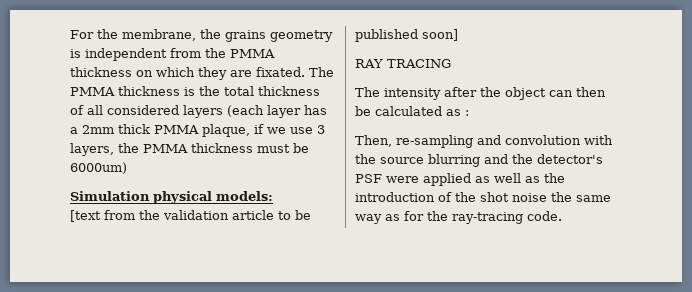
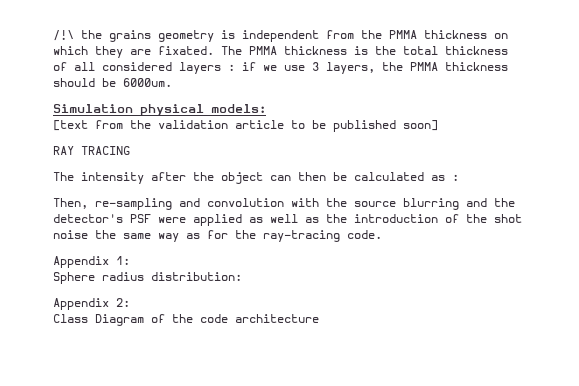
[70,29,196,41] For the membrane, -> [53,30,74,41] /!\
[227,105,327,118] [70,124,250,137] (each layer has a 2mm thick PMMA plaque, -> [228,64,235,71] :
[257,143,309,153] [70,162,127,174] must be 6000um) -> [53,78,172,87] should be 6000um.
(562, 216) none -> [53,256,130,268] [53,272,242,284] [53,298,130,310] [53,314,319,326] // Appendix 1: // Sphere radius distribution: // Appendix 2: // Class Diagram of the code architecture

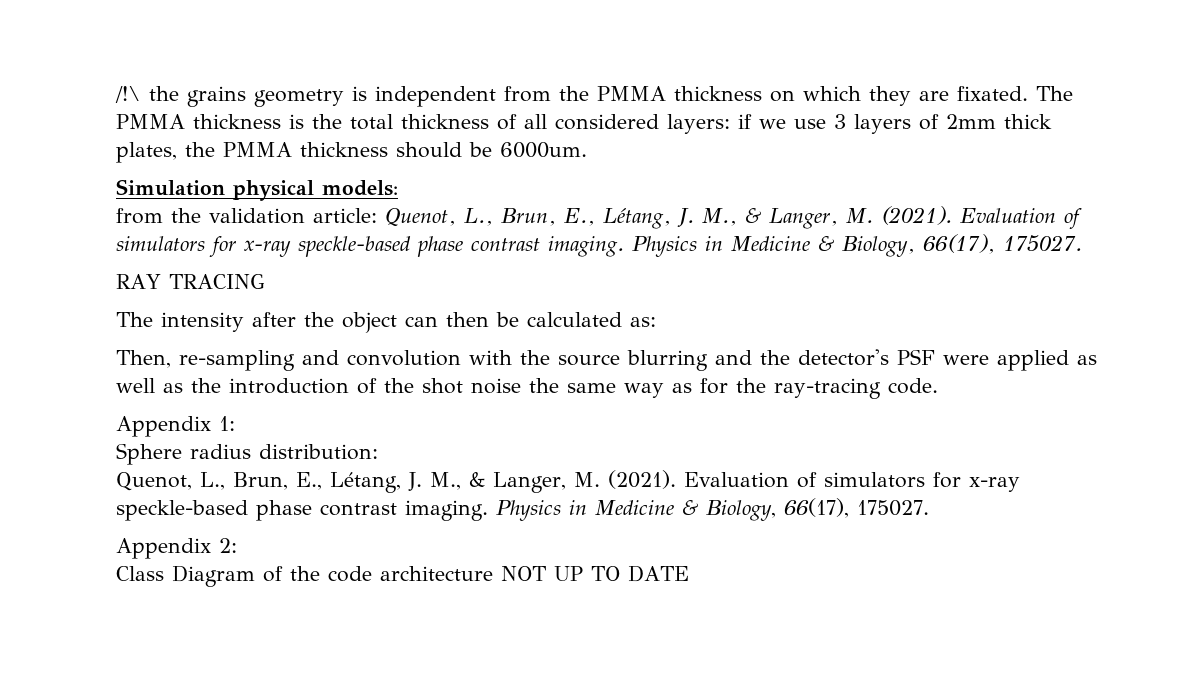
[179,62,235,74] layers : -> [667,114,730,134] layers:
[326,62,375,74] layers, -> [854,114,1052,134] [116,142,177,163] layers of 2mm thick plates,
[53,120,88,131] [text -> (398, 188) none
[235,120,438,132] article to be published soon] -> [313,206,1082,229] [116,234,1082,257] article: Quenot, L., Brun, E., Létang, J. M., & Langer, M. (2021). Evaluation of simulators for x-ray speckle-based phase contrast imaging. Physics in Medicine & Biology, 66(17), 175027.
[431,174,459,181] as : -> [630,317,656,327] as:
(242, 276) none -> [116,470,1020,493] [116,498,929,521] // Quenot, L., Brun, E., Létang, J. M., & Langer, M. (2021). Evaluation of simulators for x-ray speckle-based phase contrast imaging. Physics in Medicine & Biology, 66(17), 175027.
(319, 318) none -> [501,565,689,582] NOT UP TO DATE

